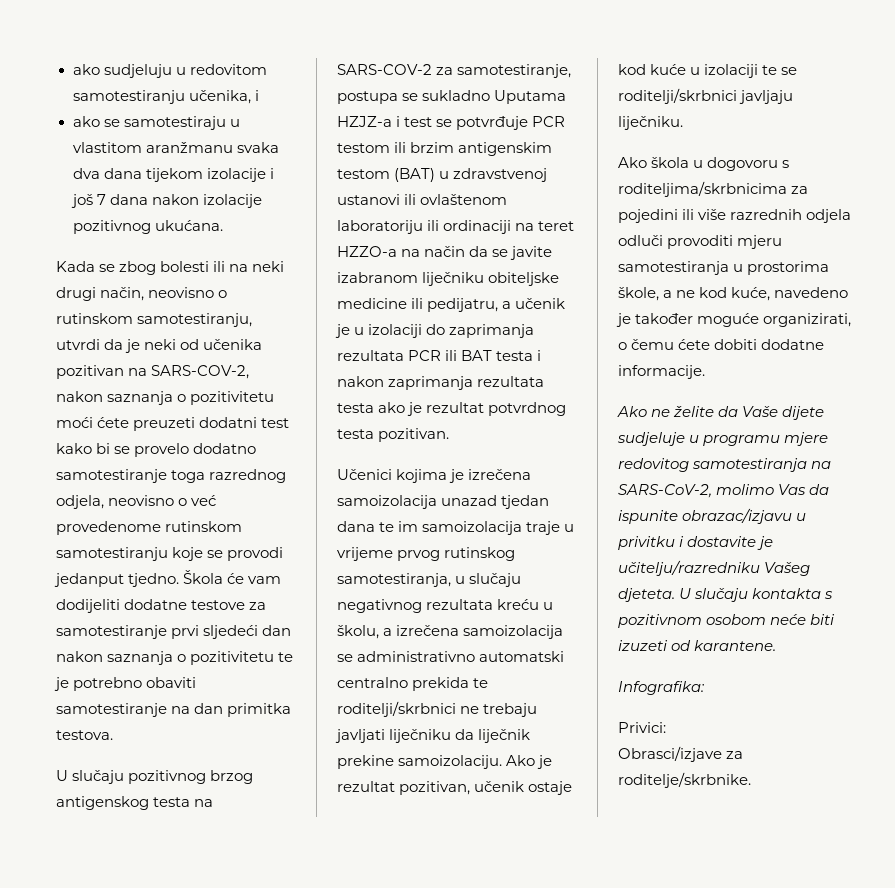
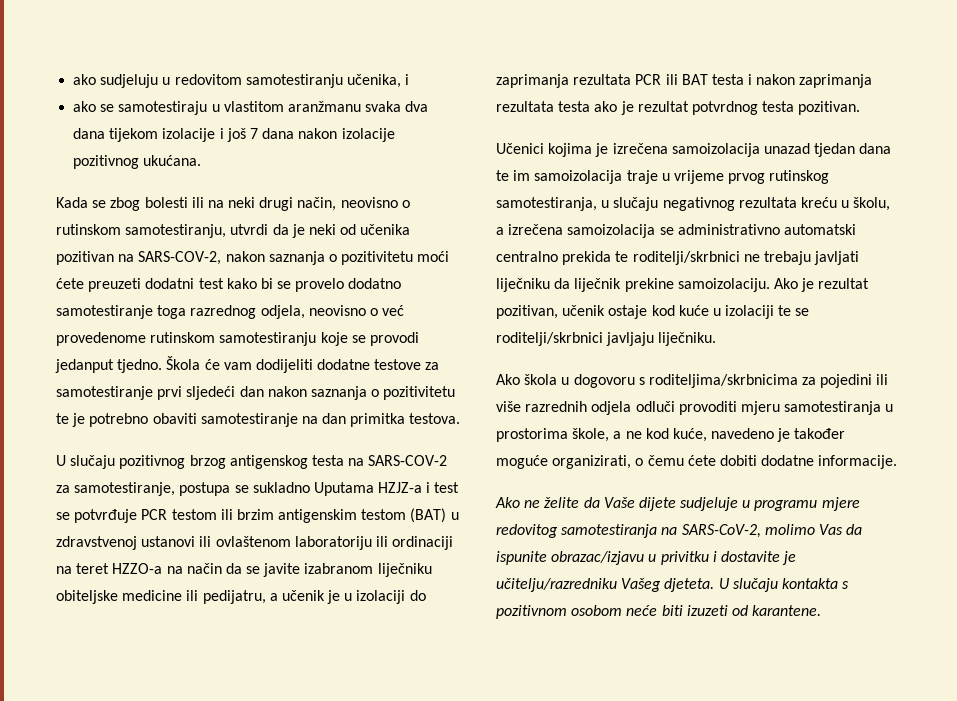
[618,681,705,695] [618,722,666,733] [618,746,744,762] [618,772,751,788] // Infografika: // Privici: // Obrasci/izjave za roditelje/skrbnike. -> (822, 610) none

